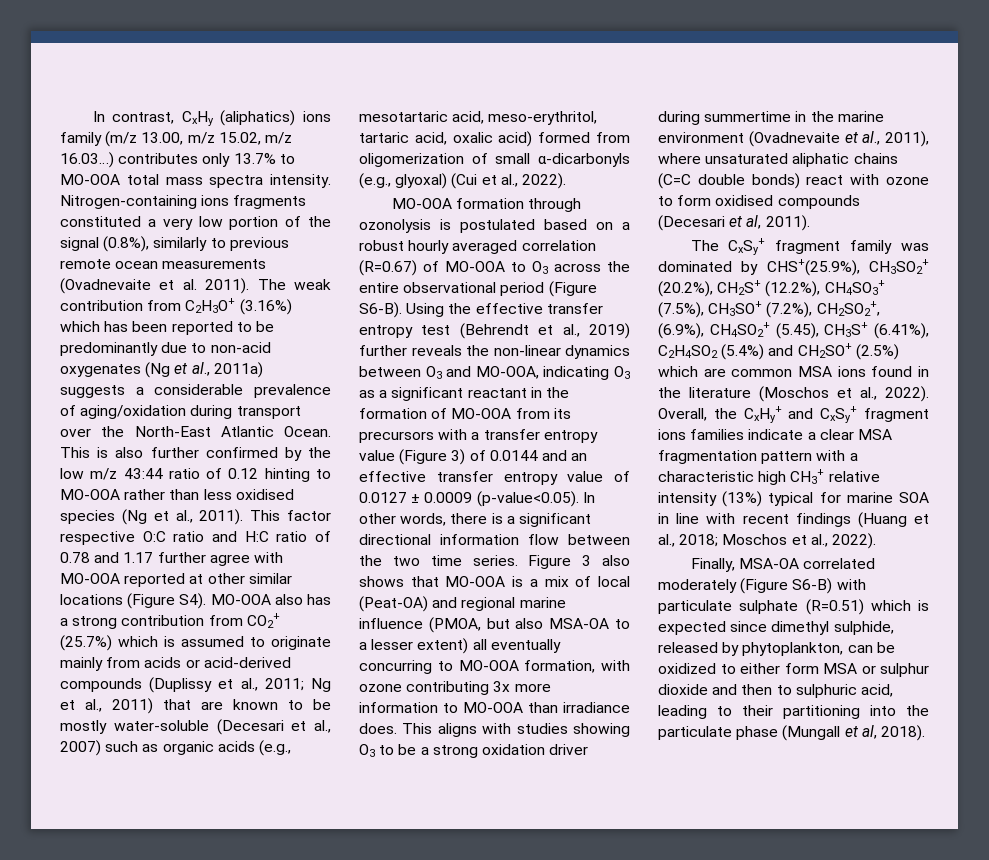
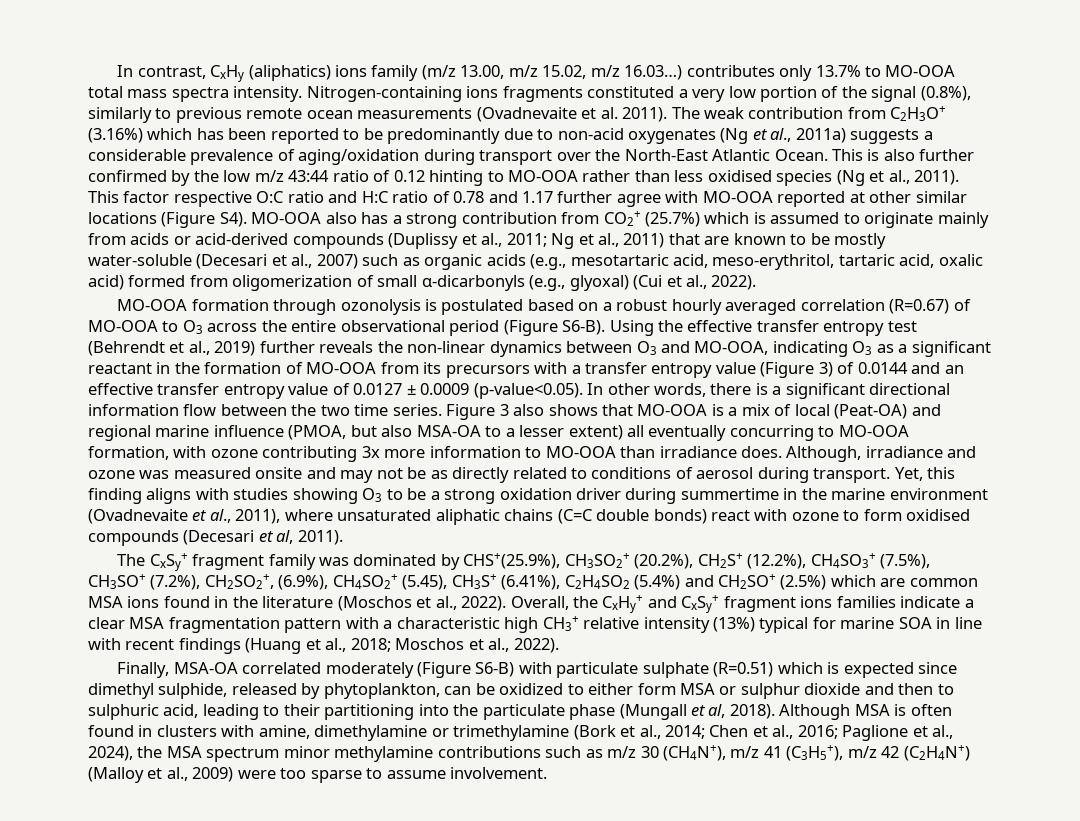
[402,723,433,734] This -> [786,446,977,462] [88,467,956,483] [88,488,142,504] Although, irradiance and ozone was measured onsite and may not be as directly related to conditions of aerosol during transport. Yet, this finding
(925, 733) none -> [779,704,952,720] [88,725,954,741] [88,745,970,762] [88,767,548,783] Although MSA is often found in clusters with amine, dimethylamine or trimethylamine (Bork et al., 2014; Chen et al., 2016; Paglione et al., 2024), the MSA spectrum minor methylamine contributions such as m/z 30 (CH4N+), m/z 41 (C3H5+), m/z 42 (C2H4N+) (Malloy et al., 2009) were too sparse to assume involvement.

